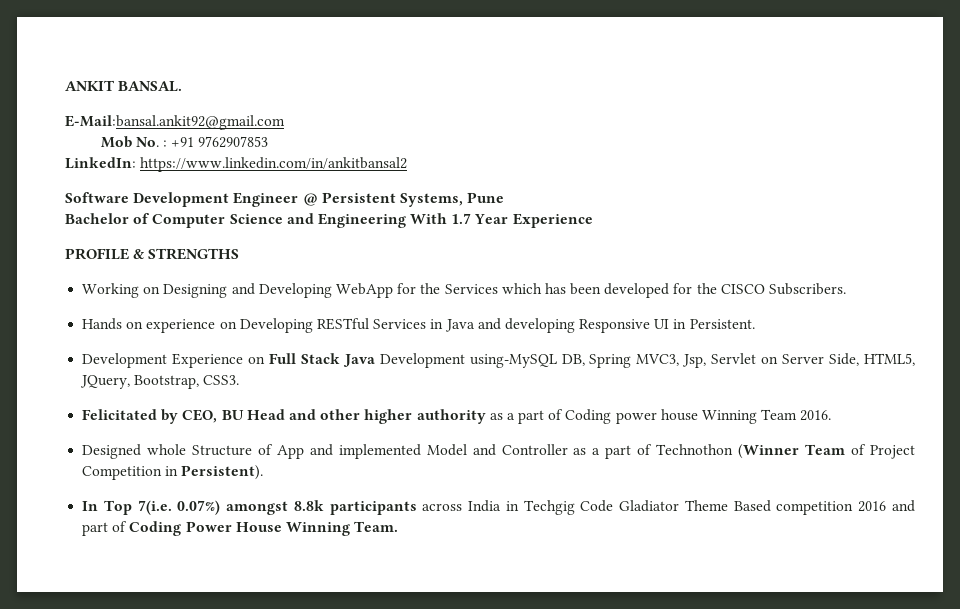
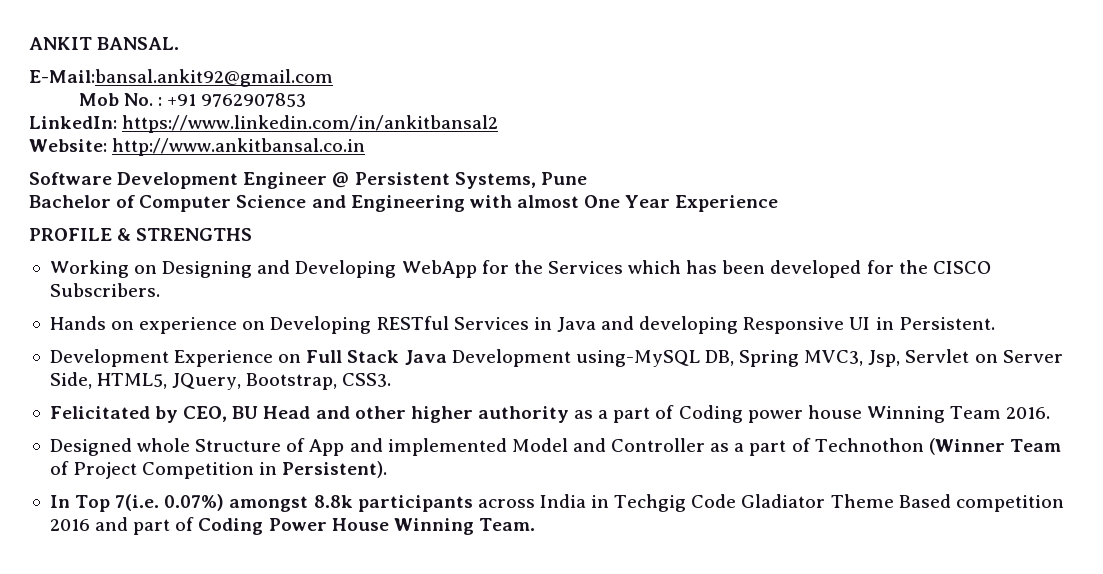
(408, 164) none -> [29,138,366,156] // Website: http://www.ankitbansal.co.in
[410,213,472,224] With 1.7 -> [469,195,621,208] with almost One

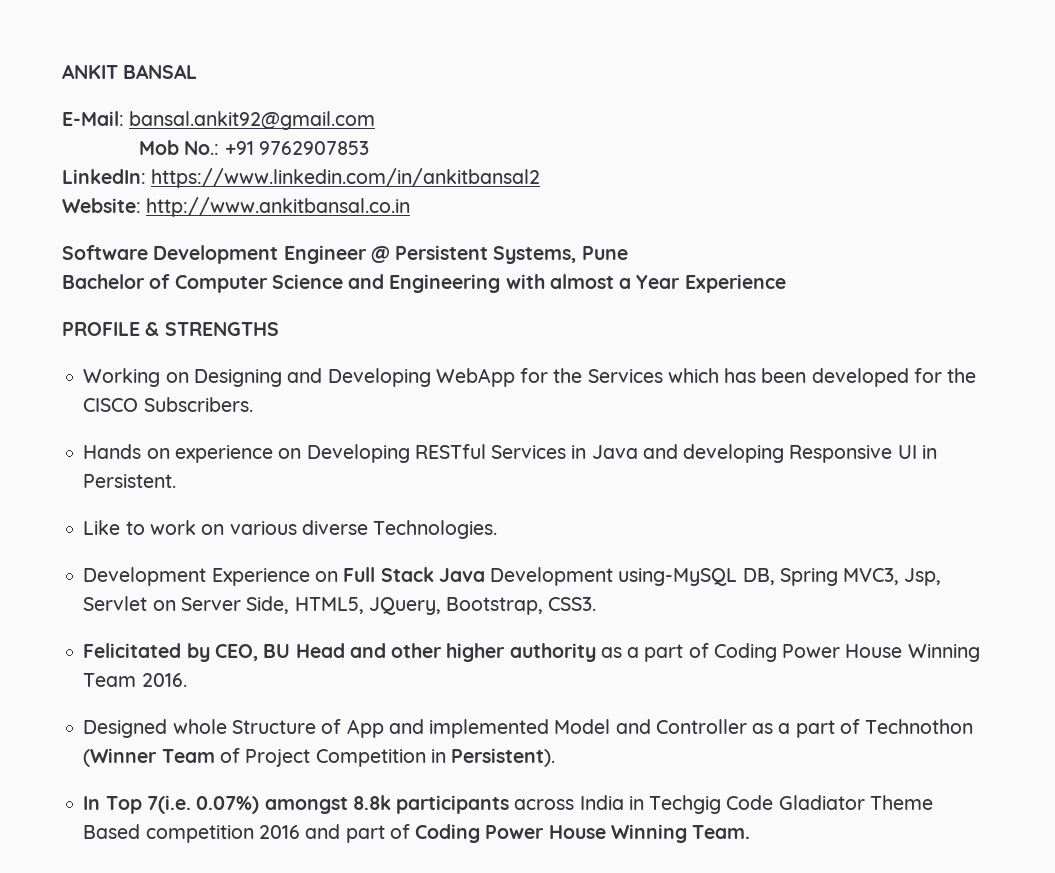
[97,37,180,50] [29,69,333,87] BANSAL. // E-Mail:bansal.ankit92@gmail.com -> [123,64,198,79] [62,111,376,130] BANSAL // E-Mail: bansal.ankit92@gmail.com
[123,93,163,106] No. : -> [184,141,220,155] No.:
[584,195,621,208] One -> [619,278,632,289] a
(995, 323) none -> [83,520,498,539] // Like to work on various diverse Technologies.
[747,405,862,423] power house -> [782,644,903,658] Power House

